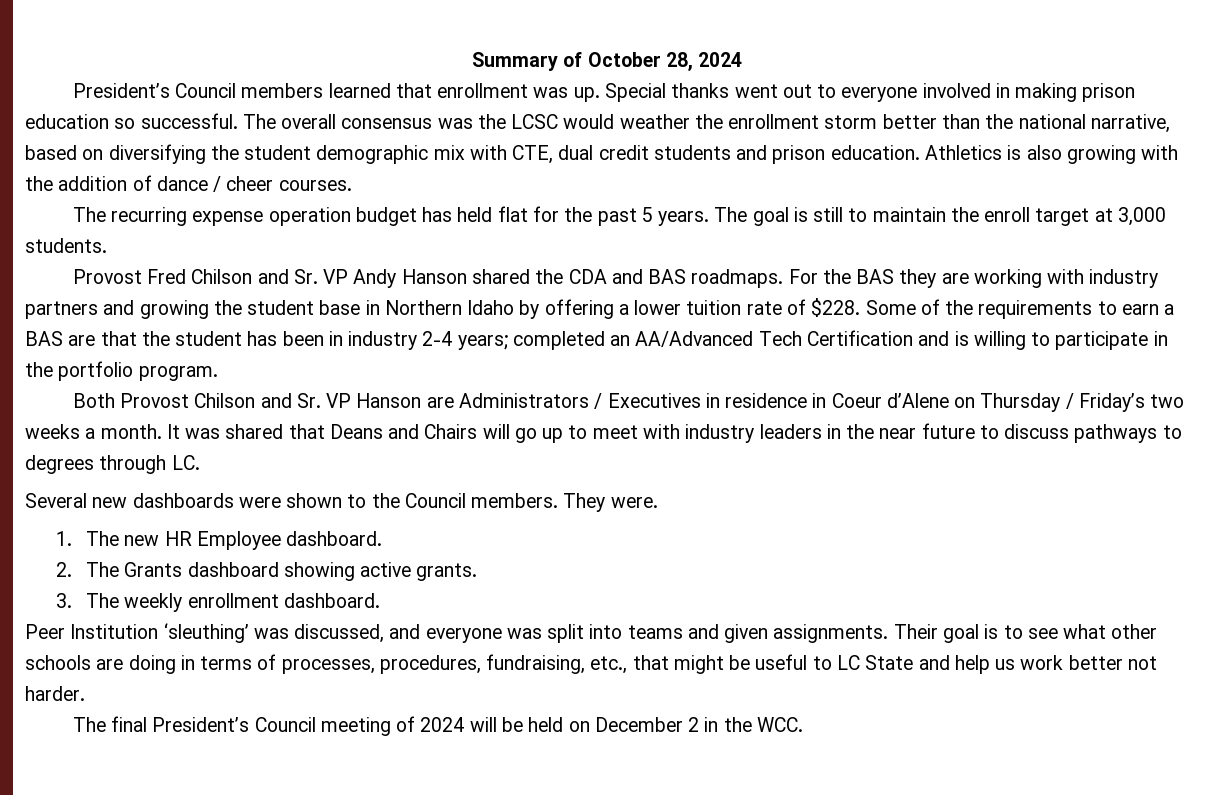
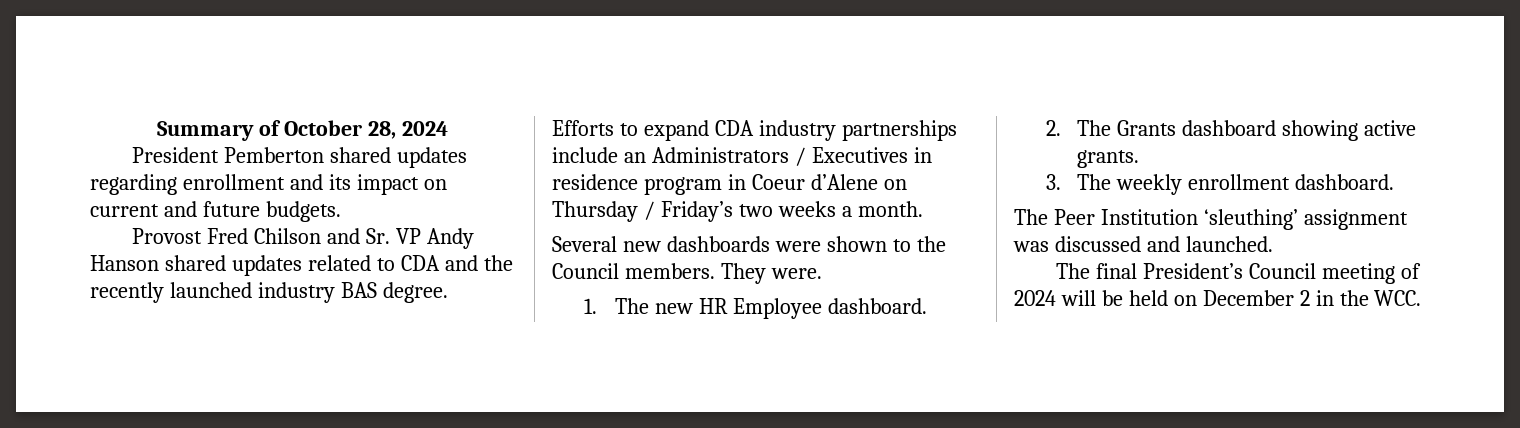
[72,83,1136,102] [25,113,1170,133] [25,144,1179,164] [25,175,352,192] [72,206,1166,226] [25,238,107,253] President’s Council members learned that enrollment was up. Special thanks went out to everyone involved in making prison education so successful. The overall consensus was the LCSC would weather the enrollment storm better than the national narrative, based on diversifying the student demographic mix with CTE, dual credit students and prison education. Athletics is also growing with the addition of dance / cheer courses. // The recurring expense operation budget has held flat for the past 5 years. The goal is still to maintain the enroll target at 3,000 students. -> [132,147,468,168] [90,174,447,195] [90,201,341,222] President Pemberton shared updates regarding enrollment and its impact on current and future budgets.
[535,269,1159,288] [25,298,1175,319] [25,330,1168,350] [25,361,218,381] [72,393,454,408] the CDA and BAS roadmaps. For the BAS they are working with industry partners and growing the student base in Northern Idaho by offering a lower tuition rate of $228. Some of the requirements to earn a BAS are that the student has been in industry 2-4 years; completed an AA/Advanced Tech Certification and is willing to participate in the portfolio program. // Both Provost Chilson and Sr. VP Hanson are -> [231,255,513,276] [90,282,448,303] [552,120,957,141] [552,147,646,163] updates related to CDA and the recently launched industry BAS degree. Efforts to expand CDA industry partnerships include an
(808, 400) none -> [643,177,722,195] program
[166,423,1182,443] [25,455,200,474] It was shared that Deans and Chairs will go up to meet with industry leaders in the near future to discuss pathways to degrees through LC. -> (923, 209) none
(380, 600) none -> [1014,209,1048,225] The
[253,624,1158,643] [25,654,1157,674] [25,686,85,701] was discussed, and everyone was split into teams and given assignments. Their goal is to see what other schools are doing in terms of processes, procedures, fundraising, etc., that might be useful to LC State and help us work better not harder. -> [1303,209,1408,230] [1013,236,1273,252] assignment was discussed and launched.

